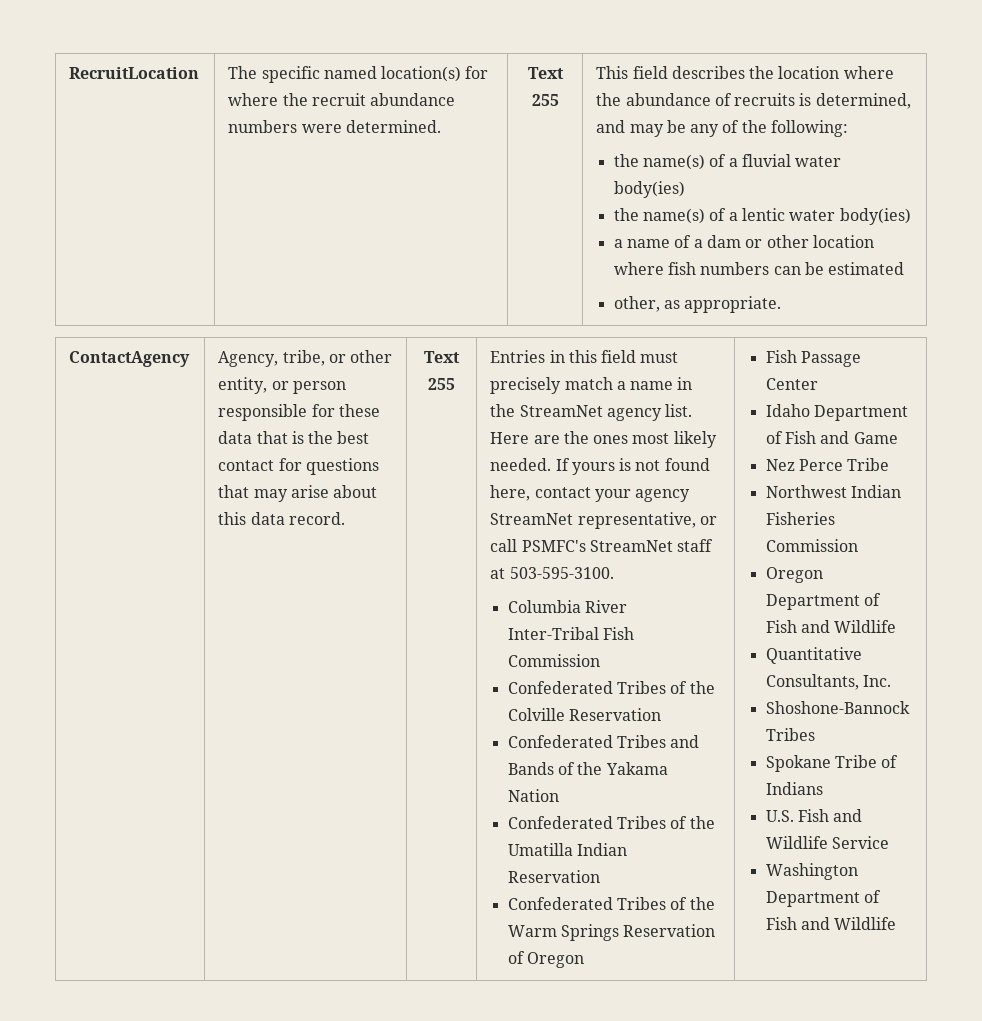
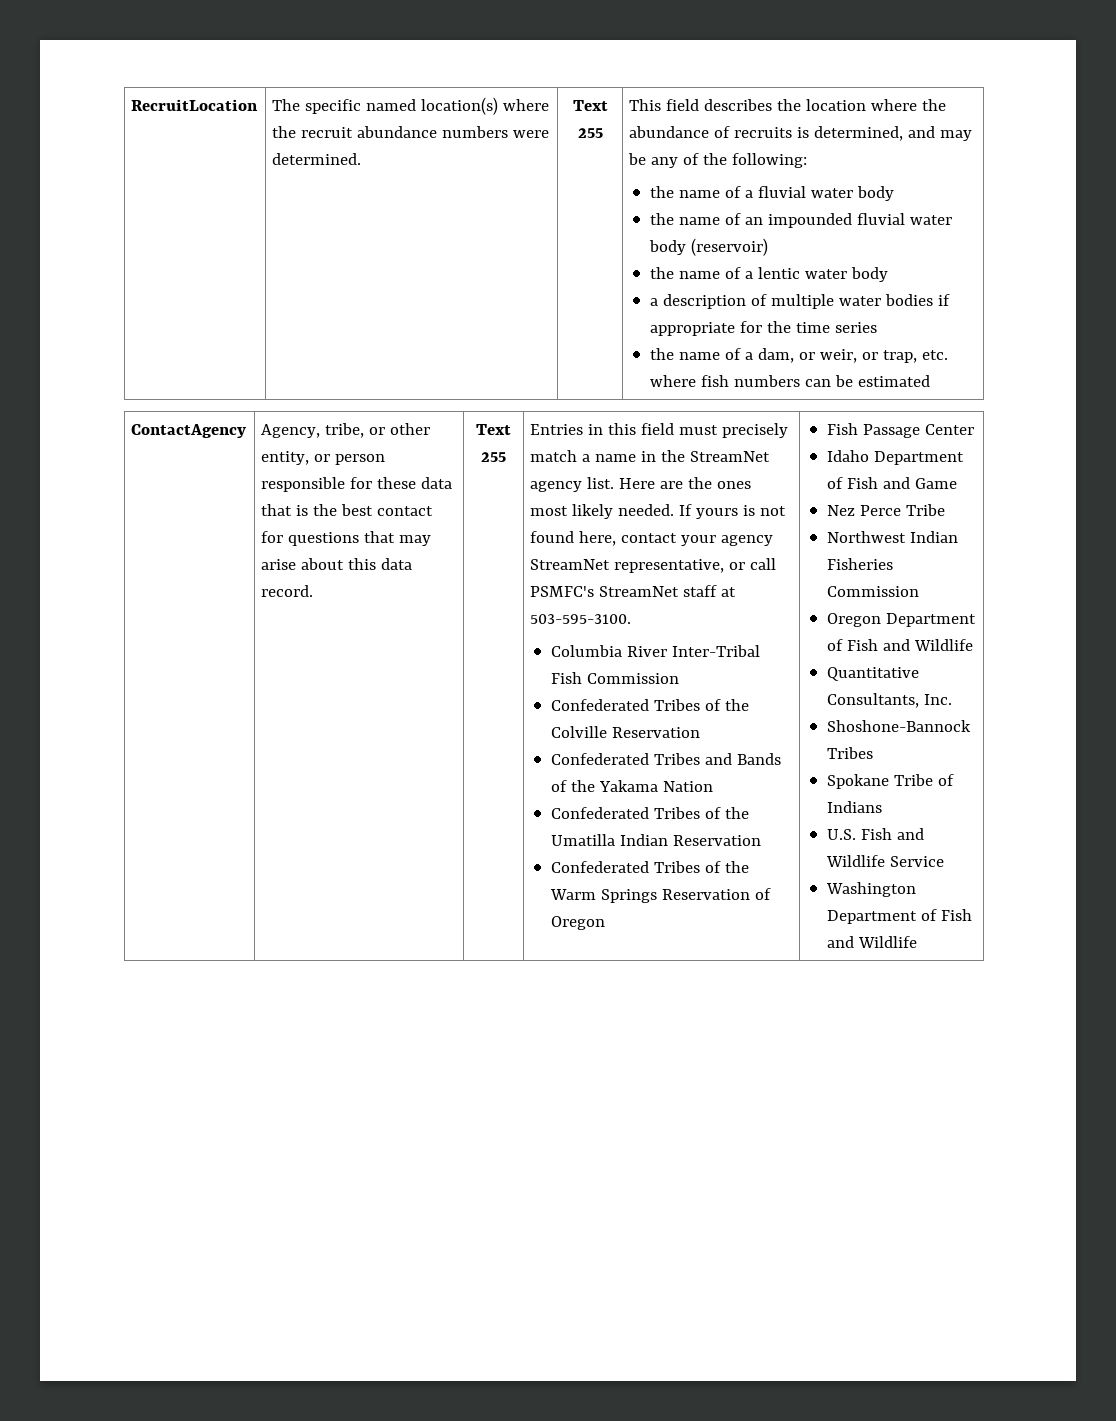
[465,66,489,79] for -> (499, 106) none
[643,154,706,170] name(s) -> [678,190,720,198] name
[613,181,685,198] [613,208,706,224] body(ies) // the name(s) -> [856,186,894,201] [649,213,952,228] [648,238,768,256] [649,267,720,279] body // the name of an impounded fluvial water body (reservoir) // the name
[839,208,911,225] [613,235,875,248] body(ies) // a name of a dam or other location -> [850,267,888,282] [649,294,950,309] [649,321,877,336] [649,348,948,363] body // a description of multiple water bodies if appropriate for the time series // the name of a dam, or weir, or trap, etc.
[613,296,782,313] // other, as appropriate. -> (930, 381) none

